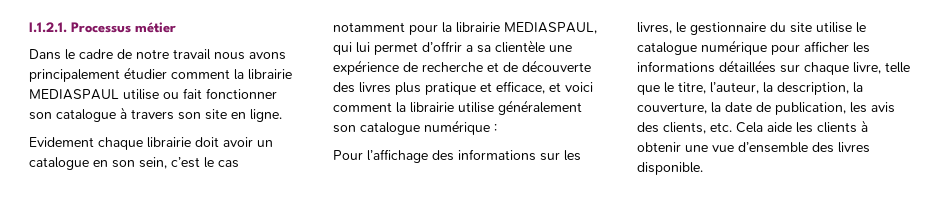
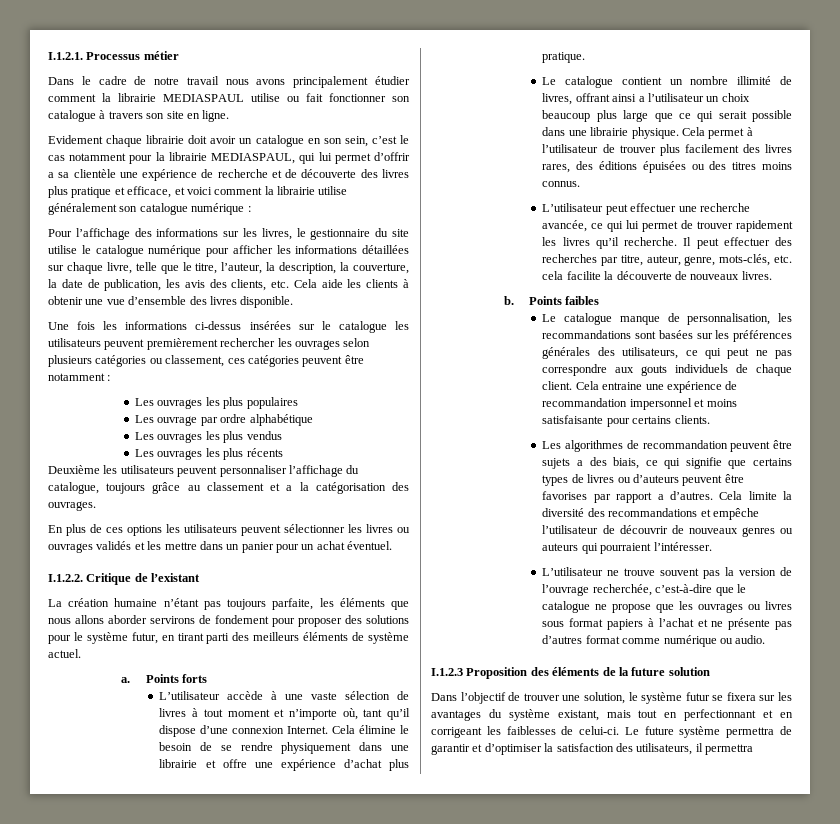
(703, 168) none -> [48,321,409,333] [48,338,371,350] [48,355,364,367] [48,373,111,381] [135,397,298,409] [135,414,313,426] [135,431,282,443] [135,448,283,460] [48,465,360,477] [48,482,410,494] [48,501,96,511] [48,524,410,536] [48,541,393,553] [48,573,201,585] [48,598,410,610] [48,615,409,627] [48,632,409,644] [48,649,81,658] [121,674,208,683] [159,691,409,700] [159,708,410,720] [159,725,410,737] [159,742,409,754] [159,759,409,771] [542,52,586,63] [542,76,792,88] [542,93,750,105] [542,110,792,122] [542,127,753,139] [542,144,792,156] [542,161,792,173] [542,181,581,187] [542,203,750,215] [542,220,793,232] [542,237,792,249] [542,254,792,266] [542,271,772,280] [504,296,600,305] [542,313,792,325] [542,330,792,342] [542,347,792,359] [542,364,792,376] [542,381,738,393] [542,398,737,410] [542,415,710,427] [542,440,792,452] [542,457,792,469] [542,474,744,486] [542,491,792,503] [542,508,759,520] [542,525,793,537] [542,542,712,554] [542,567,792,579] [542,584,746,596] [542,601,792,613] [542,618,792,630] [542,635,766,647] [431,667,710,679] [431,692,792,704] [431,709,793,721] [431,726,792,738] [431,743,753,755] // Une fois les informations ci-dessus insérées sur le catalogue les utilisateurs peuvent premièrement rechercher les ouvrages selon plusieurs catégories ou classement, ces catégories peuvent être notamment : // Les ouvrages les plus populaires // Les ouvrage par ordre alphabétique // Les ouvrages les plus vendus // Les ouvrages les plus récents // Deuxième les utilisateurs peuvent personnaliser l’affichage du catalogue, toujours grâce au classement et a la catégorisation des ouvrages. // En plus de ces options les utilisateurs peuvent sélectionner les livres ou ouvrages validés et les mettre dans un panier pour un achat éventuel. // I.1.2.2. Critique de l’existant // La création humaine n’étant pas toujours parfaite, les éléments que nous allons aborder servirons de fondement pour proposer des solutions pour le système futur, en tirant parti des meilleurs éléments de système actuel. // a. Points forts // L’utilisateur accède à une vaste sélection de livres à tout moment et n’importe où, tant qu’il dispose d’une connexion Internet. Cela élimine le besoin de se rendre physiquement dans une librairie et offre une expérience d’achat plus pratique. // Le catalogue contient un nombre illimité de livres, offrant ainsi a l’utilisateur un choix beaucoup plus large que ce qui serait possible dans une librairie physique. Cela permet à l’utilisateur de trouver plus facilement des livres rares, des éditions épuisées ou des titres moins connus. // L’utilisateur peut effectuer une recherche avancée, ce qui lui permet de trouver rapidement les livres qu’il recherche. Il peut effectuer des recherches par titre, auteur, genre, mots-clés, etc. cela facilite la découverte de nouveaux livres. // b. Points faibles // Le catalogue manque de personnalisation, les recommandations sont basées sur les préférences générales des utilisateurs, ce qui peut ne pas correspondre aux gouts individuels de chaque client. Cela entraine une expérience de recommandation impersonnel et moins satisfaisante pour certains clients. // Les algorithmes de recommandation peuvent être sujets a des biais, ce qui signifie que certains types de livres ou d’auteurs peuvent être favorises par rapport a d’autres. Cela limite la diversité des recommandations et empêche l’utilisateur de découvrir de nouveaux genres ou auteurs qui pourraient l’intéresser. // L’utilisateur ne trouve souvent pas la version de l’ouvrage recherchée, c’est-à-dire que le catalogue ne propose que les ouvrages ou livres sous format papiers à l’achat et ne présente pas d’autres format comme numérique ou audio. // I.1.2.3 Proposition des éléments de la future solution // Dans l’objectif de trouver une solution, le système futur se fixera sur les avantages du système existant, mais tout en perfectionnant et en corrigeant les faiblesses de celui-ci. Le future système permettra de garantir et d’optimiser la satisfaction des utilisateurs, il permettra

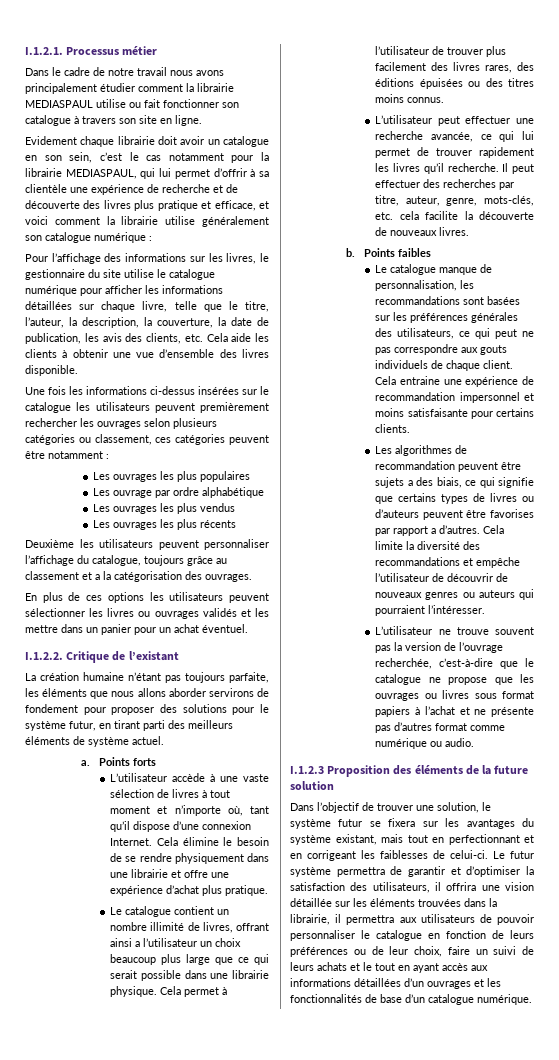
[48,172,54,178] a -> [250,169,256,177] à
[644,726,674,735] future -> [510,851,534,859] futur
[705,744,753,755] permettra -> [446,882,534,891] [290,898,497,907] [290,914,534,925] [290,930,534,941] [290,946,534,957] [290,962,488,973] [290,978,501,989] [290,994,532,1005] offrira une vision détaillée sur les éléments trouvées dans la librairie, il permettra aux utilisateurs de pouvoir personnaliser le catalogue en fonction de leurs préférences ou de leur choix, faire un suivi de leurs achats et le tout en ayant accès aux informations détaillées d’un ouvrages et les fonctionnalités de base d’un catalogue numérique.

